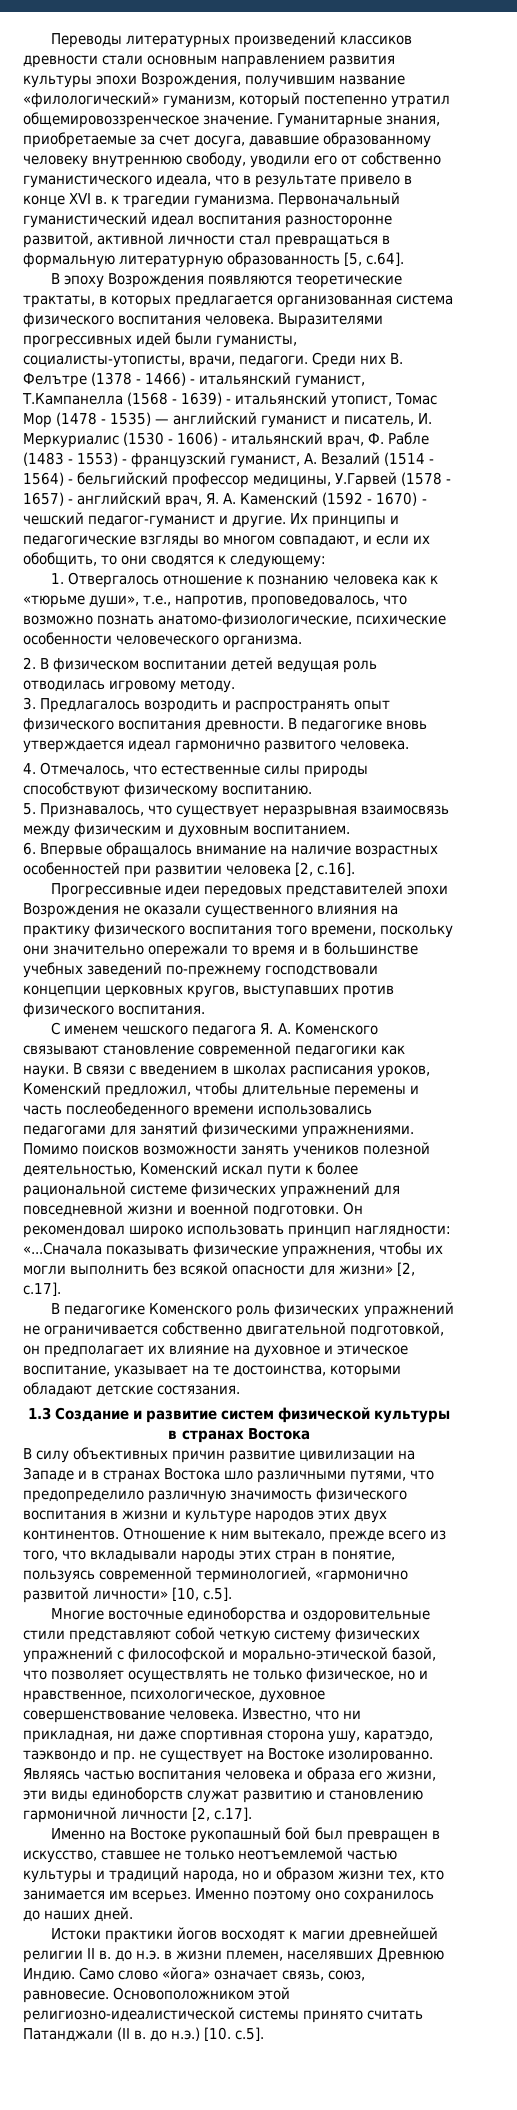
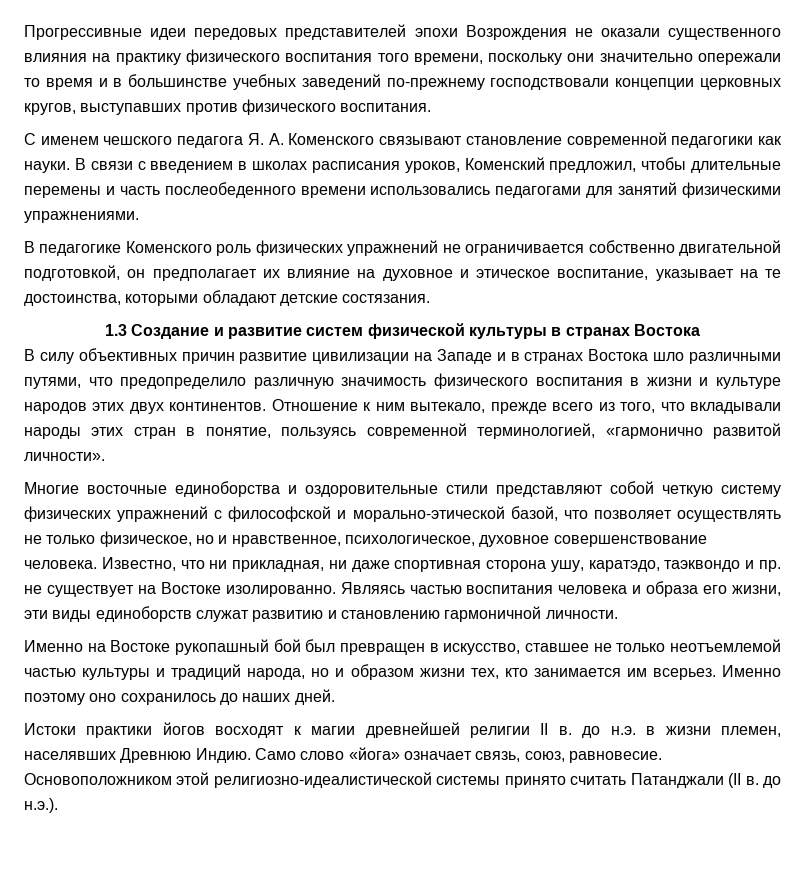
[51,32,413,48] [23,55,396,68] [23,73,406,88] [23,92,451,108] [23,112,441,128] [23,132,432,148] [23,152,442,168] [23,175,413,188] [23,192,401,208] [23,212,393,228] [23,232,391,248] [23,252,405,268] [51,273,403,288] [23,295,454,308] [23,313,384,328] [23,332,298,348] [23,352,404,368] [23,372,366,388] [22,392,438,408] [23,412,433,428] [23,432,430,448] [23,452,435,468] [23,472,452,488] [23,492,427,508] [23,512,400,528] [23,535,431,547] [23,552,327,568] [51,572,438,588] [23,595,408,608] [23,613,447,628] [23,632,303,648] [23,657,378,673] [23,680,236,693] [23,697,391,713] [23,718,428,733] [23,740,410,753] [23,762,369,778] [23,782,313,798] [23,803,450,818] [23,823,351,838] [23,842,439,858] [23,862,356,878] Переводы литературных произведений классиков древности стали основным направлением развития культуры эпохи Возрождения, получившим название «филологический» гуманизм, который постепенно утратил общемировоззренческое значение. Гуманитарные знания, приобретаемые за счет досуга, дававшие образованному человеку внутреннюю свободу, уводили его от собственно гуманистического идеала, что в результате привело в конце XVI в. к трагедии гуманизма. Первоначальный гуманистический идеал воспитания разносторонне развитой, активной личности стал превращаться в формальную литературную образованность [5, с.64]. // В эпоху Возрождения появляются теоретические трактаты, в которых предлагается организованная система физического воспитания человека. Выразителями прогрессивных идей были гуманисты, социалисты-утописты, врачи, педагоги. Среди них В. Фелътре (1378 - 1466) - итальянский гуманист, Т.Кампанелла (1568 - 1639) - итальянский утопист, Томас Мор (1478 - 1535) — английский гуманист и писатель, И. Меркуриалис (1530 - 1606) - итальянский врач, Ф. Рабле (1483 - 1553) - французский гуманист, А. Везалий (1514 - 1564) - бельгийский профессор медицины, У.Гарвей (1578 - 1657) - английский врач, Я. А. Каменский (1592 - 1670) - чешский педагог-гуманист и другие. Их принципы и педагогические взгляды во многом совпадают, и если их обобщить, то они сводятся к следующему: // 1. Отвергалось отношение к познанию человека как к «тюрьме души», т.е., напротив, проповедовалось, что возможно познать анатомо-физиологические, психические особенности человеческого организма. // 2. В физическом воспитании детей ведущая роль отводилась игровому методу. // 3. Предлагалось возродить и распространять опыт физического воспитания древности. В педагогике вновь утверждается идеал гармонично развитого человека. // 4. Отмечалось, что естественные силы природы способствуют физическому воспитанию. // 5. Признавалось, что существует неразрывная взаимосвязь между физическим и духовным воспитанием. // 6. Впервые обращалось внимание на наличие возрастных особенностей при развитии человека [2, с.16]. // -> (24, 32) none
[23,1142,431,1158] [23,1162,359,1178] [23,1182,401,1198] [23,1202,364,1217] [23,1225,452,1238] [23,1242,444,1258] [23,1262,416,1277] [23,1282,61,1296] Помимо поисков возможности занять учеников полезной деятельностью, Коменский искал пути к более рациональной системе физических упражнений для повседневной жизни и военной подготовки. Он рекомендовал широко использовать принцип наглядности: «...Сначала показывать физические упражнения, чтобы их могли выполнить без всякой опасности для жизни» [2, с.17]. -> (139, 217) none
[93,1587,233,1601] личности» [10, с.5]. -> [24,452,105,461] личности».
[121,1807,253,1821] личности [2, с.17]. -> [545,610,618,619] личности.
[171,2027,265,2041] н.э.) [10. с.5]. -> [24,798,58,813] н.э.).

